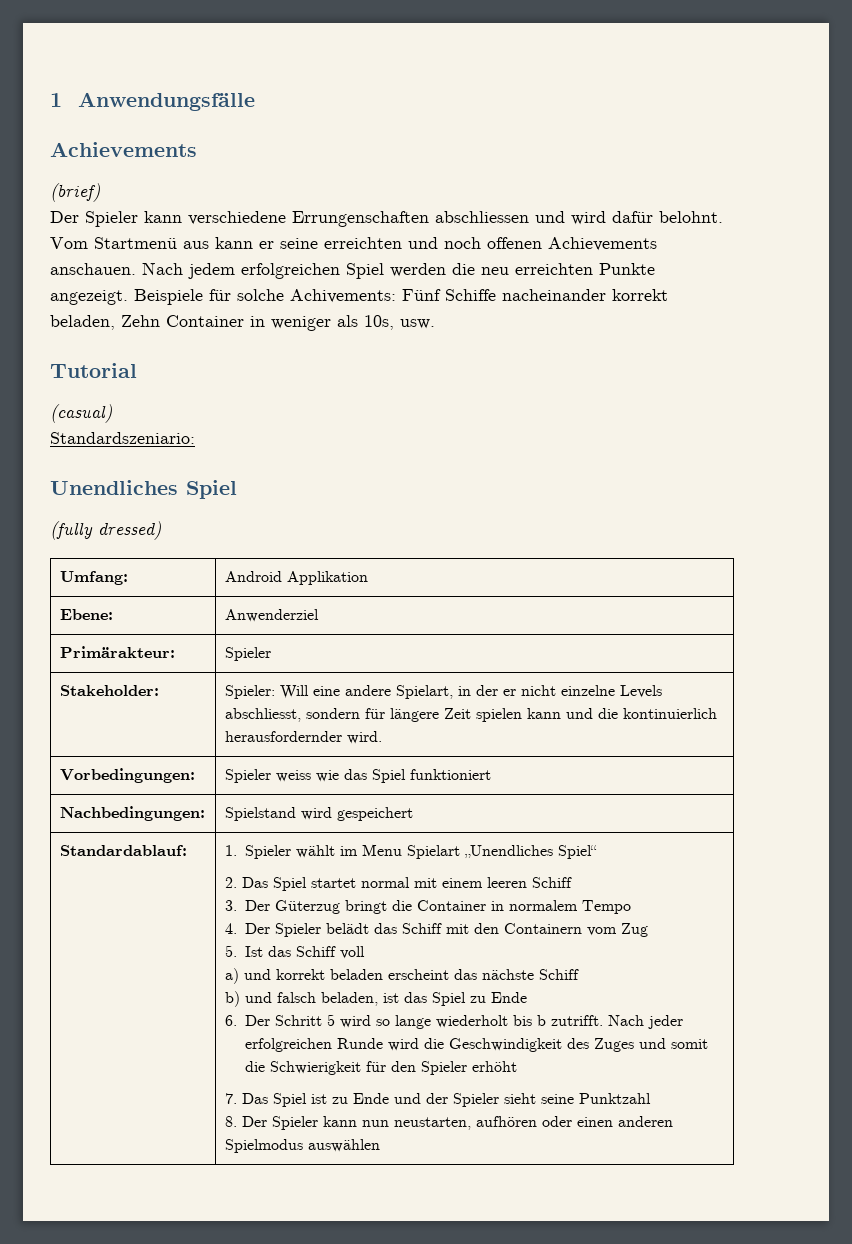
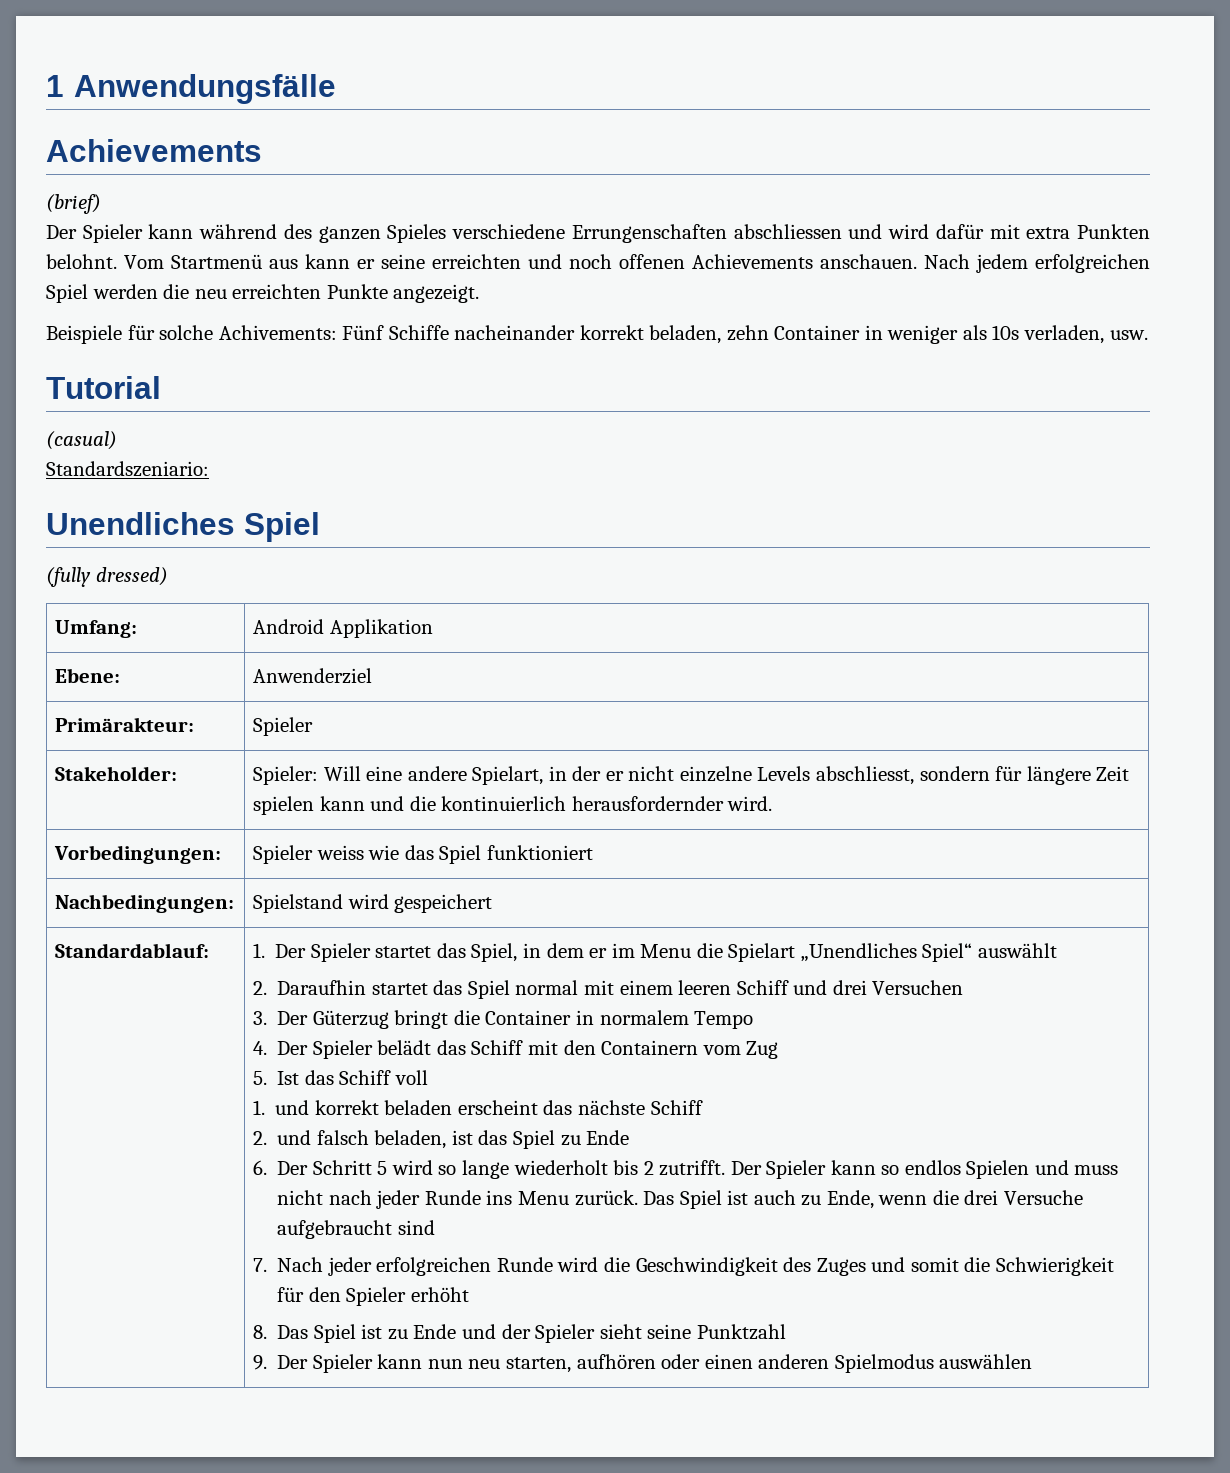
(182, 217) none -> [199,224,447,243] während des ganzen Spieles
(653, 217) none -> [989,224,1151,239] mit extra Punkten
(128, 297) none -> (480, 293) //
[121,315,160,327] Zehn -> [726,325,769,341] zehn
[364,315,394,330] 10s, -> [992,325,1105,344] 10s verladen,
[244,845,335,859] Spieler wählt -> [275,943,608,962] Der Spieler startet das Spiel, in dem er
(402, 850) none -> [696,943,723,958] die
[224,877,356,891] // 2. Das Spiel startet -> [977,943,1057,958] [253,980,510,999] auswählt // 2. Daraufhin startet das Spiel
(572, 882) none -> [793,980,964,995] und drei Versuchen
[224,968,239,984] a) -> [253,1100,266,1115] 1.
[224,991,240,1007] b) -> [253,1131,268,1145] 2.
[536,1015,603,1026] b zutrifft. -> [643,1160,1119,1179] [277,1190,1083,1209] [277,1220,435,1239] [253,1258,268,1272] 2 zutrifft. Der Spieler kann so endlos Spielen und muss nicht nach jeder Runde ins Menu zurück. Das Spiel ist auch zu Ende, wenn die drei Versuche aufgebraucht sind // 7.
[224,1093,237,1104] 7. -> [253,1325,268,1339] 8.
[224,1116,237,1127] 8. -> [253,1355,268,1370] 9.
[393,1117,471,1130] neustarten, -> [468,1357,572,1373] neu starten,

